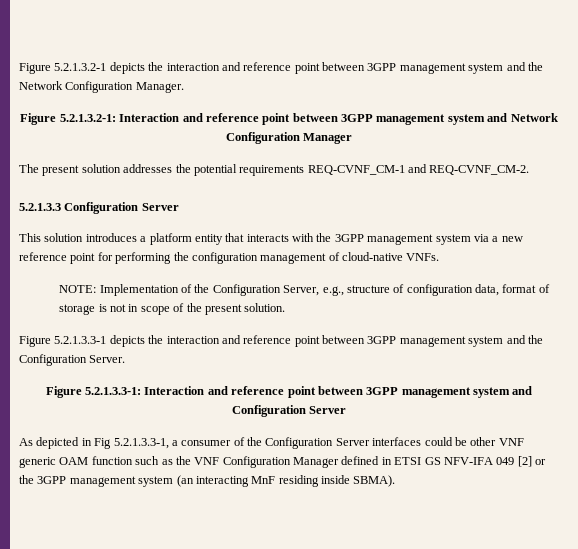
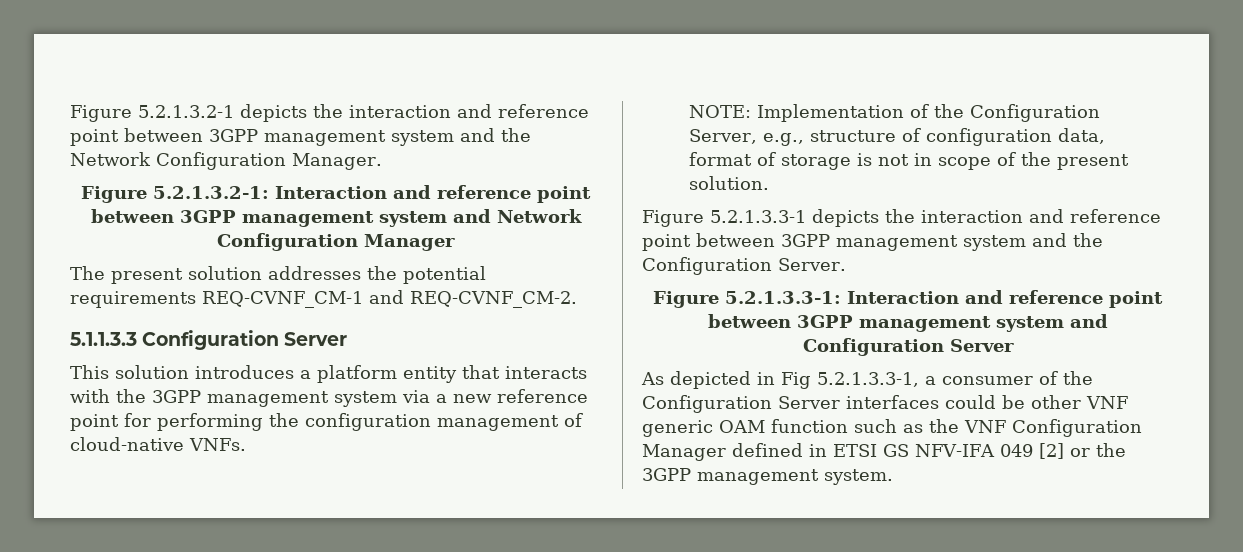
[19,203,61,211] 5.2.1.3.3 -> [70,332,137,346] 5.1.1.3.3
[138,475,396,487] system (an interacting MnF residing inside SBMA). -> [824,469,893,485] system.

